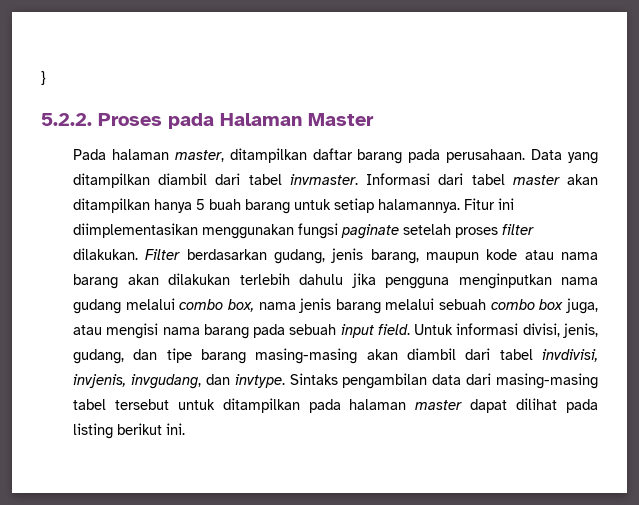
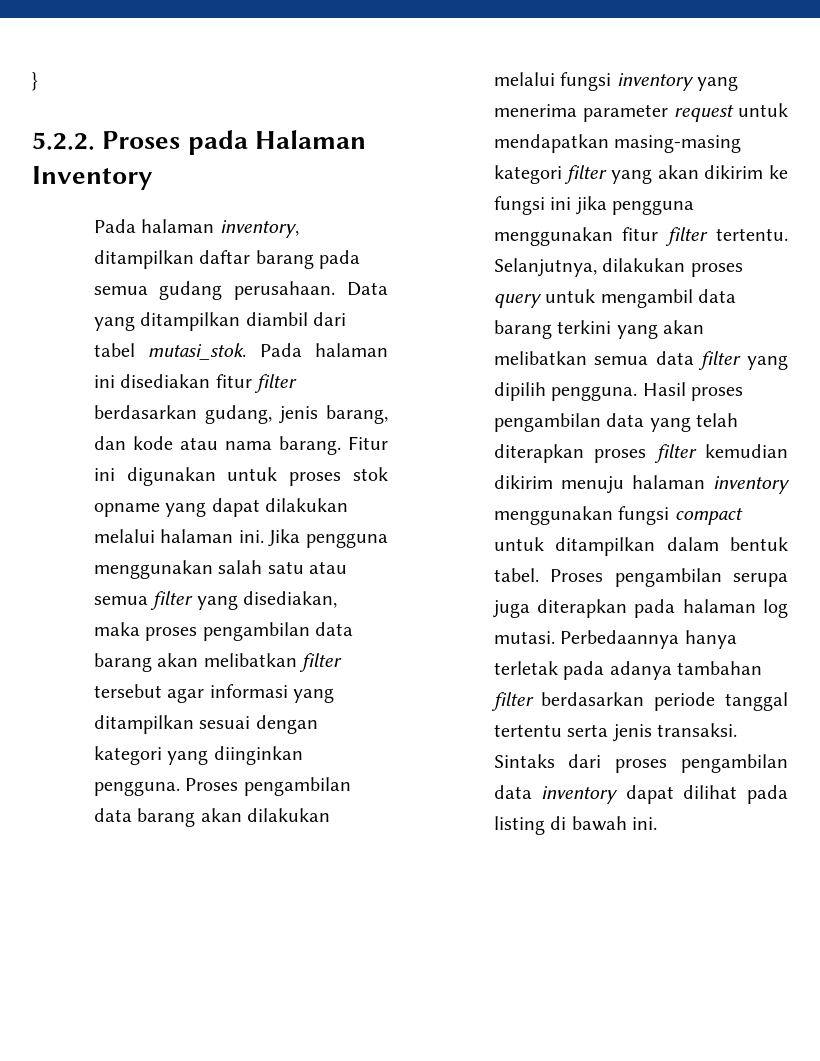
[308,113,374,126] [73,149,224,162] Master // Pada halaman master, -> [32,166,153,190] [93,219,299,238] Inventory // Pada halaman inventory,
(441, 156) none -> [93,281,223,300] semua gudang
[289,173,598,185] [73,198,515,214] [73,223,535,239] [73,248,181,260] invmaster. Informasi dari tabel master akan ditampilkan hanya 5 buah barang untuk setiap halamannya. Fitur ini diimplementasikan menggunakan fungsi paginate setelah proses filter dilakukan. Filter -> [148,343,388,360] [93,374,297,393] mutasi_stok. Pada halaman ini disediakan fitur filter
[426,252,480,263] maupun -> [93,436,126,450] dan
[73,273,598,289] [73,298,598,314] [73,323,599,339] [73,348,598,364] [73,373,598,389] [73,398,463,413] barang akan dilakukan terlebih dahulu jika pengguna menginputkan nama gudang melalui combo box, nama jenis barang melalui sebuah combo box juga, atau mengisi nama barang pada sebuah input field. Untuk informasi divisi, jenis, gudang, dan tipe barang masing-masing akan diambil dari tabel invdivisi, invjenis, invgudang, dan invtype. Sintaks pengambilan data dari masing-masing tabel tersebut untuk ditampilkan pada halaman master -> [278,436,388,455] [93,467,388,486] [93,498,348,517] [93,529,388,548] [93,560,347,579] [93,591,337,610] [93,622,353,641] [93,653,342,672] [93,684,334,703] [93,715,318,734] [93,746,303,765] [93,777,351,796] [93,808,330,827] [493,72,738,91] [493,103,788,122] [493,134,742,153] [493,165,788,184] [493,196,694,215] [493,227,788,246] [493,258,743,277] [493,289,736,308] [493,320,704,339] [493,351,788,370] [493,382,743,401] [493,413,738,432] [493,444,788,463] [493,475,790,494] [493,506,743,525] [493,537,788,556] [493,568,788,587] [492,599,788,618] [493,630,737,649] [493,661,762,680] [490,692,788,711] [493,723,737,742] [493,754,788,773] [493,785,619,804] barang. Fitur ini digunakan untuk proses stok opname yang dapat dilakukan melalui halaman ini. Jika pengguna menggunakan salah satu atau semua filter yang disediakan, maka proses pengambilan data barang akan melibatkan filter tersebut agar informasi yang ditampilkan sesuai dengan kategori yang diinginkan pengguna. Proses pengambilan data barang akan dilakukan melalui fungsi inventory yang menerima parameter request untuk mendapatkan masing-masing kategori filter yang akan dikirim ke fungsi ini jika pengguna menggunakan fitur filter tertentu. Selanjutnya, dilakukan proses query untuk mengambil data barang terkini yang akan melibatkan semua data filter yang dipilih pengguna. Hasil proses pengambilan data yang telah diterapkan proses filter kemudian dikirim menuju halaman inventory menggunakan fungsi compact untuk ditampilkan dalam bentuk tabel. Proses pengambilan serupa juga diterapkan pada halaman log mutasi. Perbedaannya hanya terletak pada adanya tambahan filter berdasarkan periode tanggal tertentu serta jenis transaksi. Sintaks dari proses pengambilan data inventory
[117,423,163,435] berikut -> [550,816,627,831] di bawah

